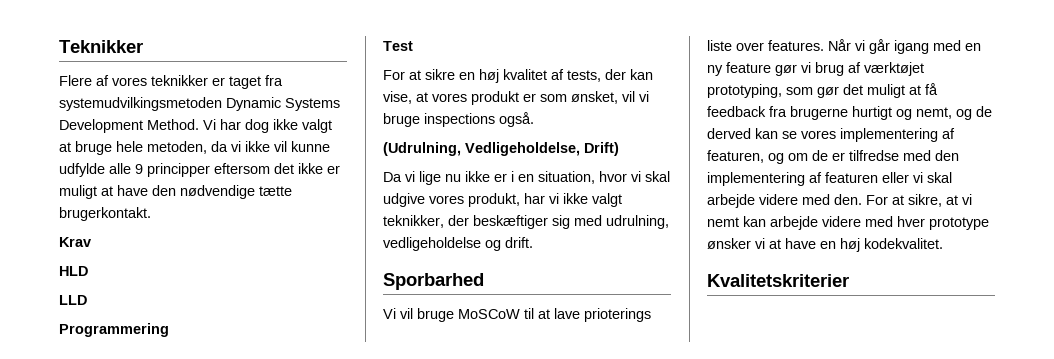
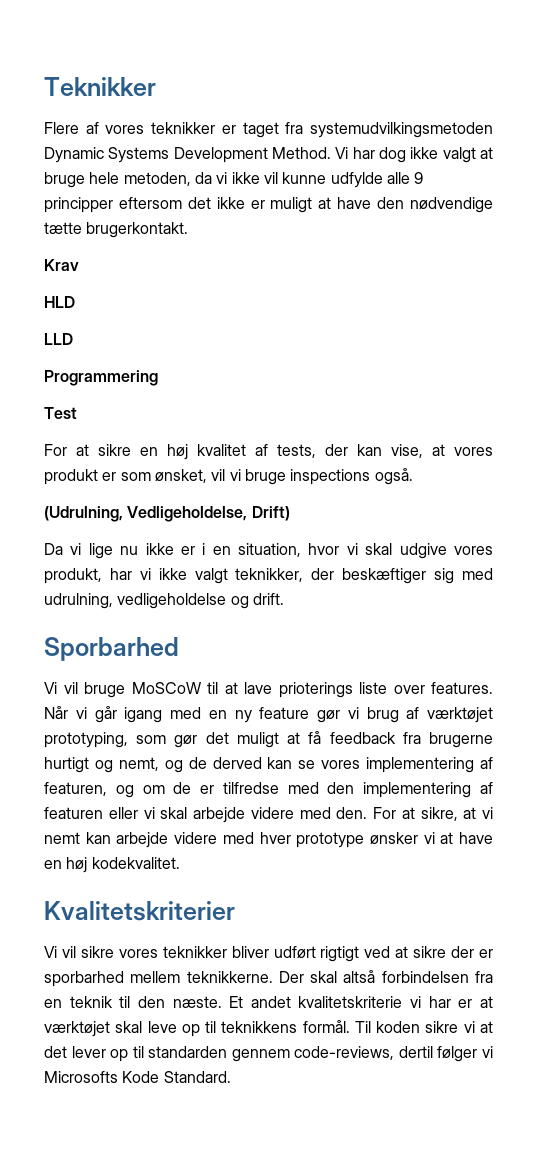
(849, 280) none -> [44,946,494,962] [44,970,493,987] [44,996,493,1008] [44,1020,493,1037] [44,1046,493,1062] [44,1071,231,1083] // Vi vil sikre vores teknikker bliver udført rigtigt ved at sikre der er sporbarhed mellem teknikkerne. Der skal altså forbindelsen fra en teknik til den næste. Et andet kvalitetskriterie vi har er at værktøjet skal leve op til teknikkens formål. Til koden sikre vi at det lever op til standarden gennem code-reviews, dertil følger vi Microsofts Kode Standard.

